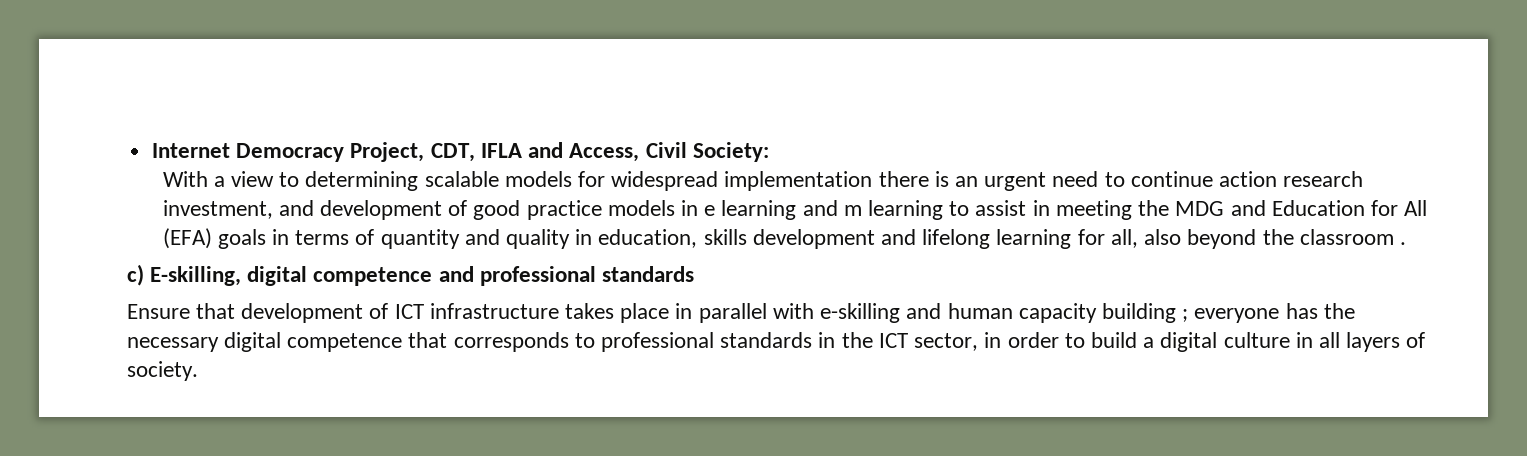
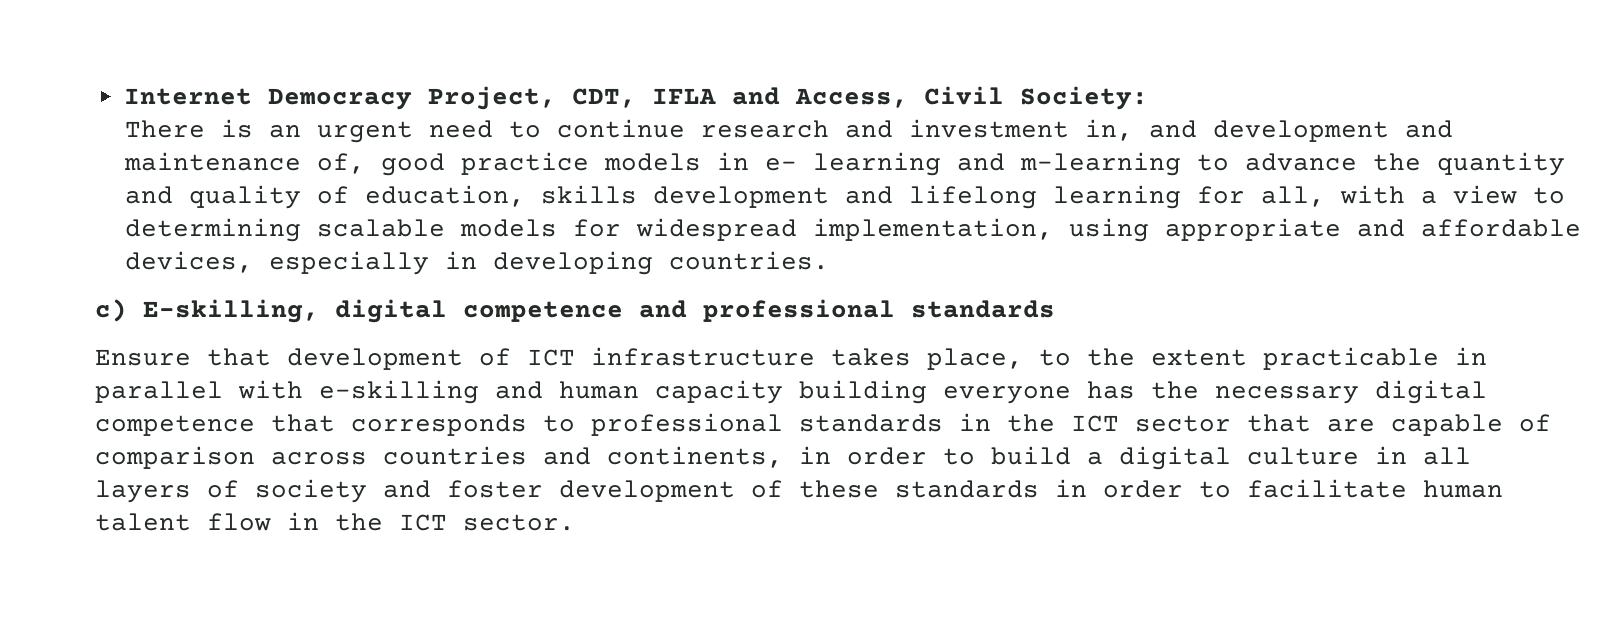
[162,171,208,187] With -> [124,119,1453,143] [123,152,1565,176] [124,185,1405,209] There is an urgent need to continue research and investment in, and development and maintenance of, good practice models in e- learning and m-learning to advance the quantity and quality of education, skills development and lifelong learning for all, with
[724,171,1364,191] [162,200,1428,220] [162,228,1406,249] implementation there is an urgent need to continue action research investment, and development of good practice models in e learning and m learning to assist in meeting the MDG and Education for All (EFA) goals in terms of quantity and quality in education, skills development and lifelong learning for all, also beyond the classroom . -> [812,218,1581,242] [124,251,829,275] implementation, using appropriate and affordable devices, especially in developing countries.
[620,303,670,323] place -> [927,347,1440,370] place, to the extent practicable
[1182,309,1189,322] ; -> (928, 392) none
[914,333,979,351] sector, -> [1135,414,1552,436] [95,446,784,469] sector that are capable of comparison across countries and continents,
[126,361,198,381] society. -> [255,479,1504,503] [95,512,576,531] society and foster development of these standards in order to facilitate human talent flow in the ICT sector.

